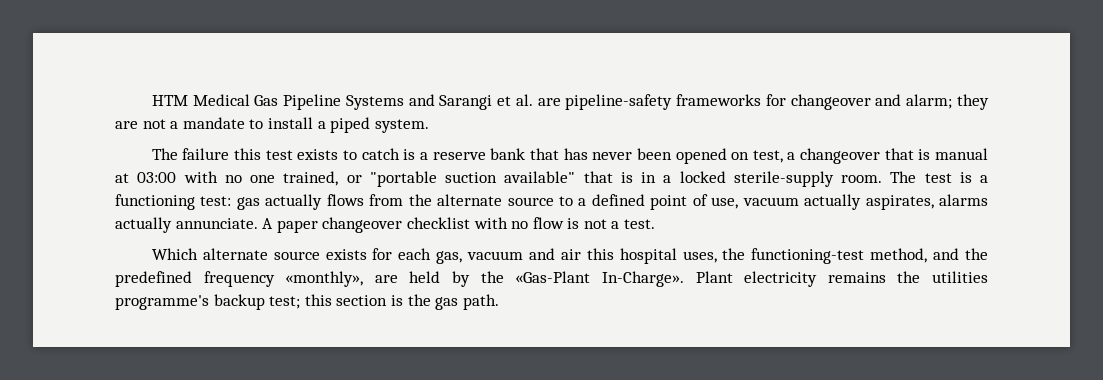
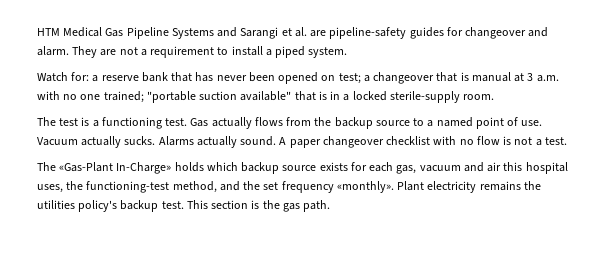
[676,94,762,106] frameworks -> [409,27,444,39] guides
[906,94,989,110] alarm; they -> [37,46,98,58] alarm. They
[182,117,245,129] mandate -> [150,46,215,58] requirement
[151,148,416,160] The failure this test exists to catch is -> [37,72,90,82] Watch for:
[752,150,783,163] test, -> [338,73,361,84] test;
[137,172,177,183] 03:00 -> [527,73,559,82] 3 a.m.
[283,171,362,186] trained, or -> [103,91,144,103] trained;
(882, 179) none -> (495, 97) //
[200,196,260,210] test: gas -> [165,118,209,127] test. Gas
[437,194,503,206] alternate -> [334,117,373,129] backup
[591,194,645,206] defined -> [436,117,473,127] named
[711,194,989,210] [115,217,258,233] use, vacuum actually aspirates, alarms actually annunciate. -> [521,120,543,126] [37,136,277,148] use. Vacuum actually sucks. Alarms actually sound.
[151,248,268,260] Which alternate -> [37,162,280,174] The «Gas-Plant In-Charge» holds which backup
[115,271,684,287] predefined frequency «monthly», are held by the «Gas-Plant In-Charge». -> [263,181,394,193] set frequency «monthly».
[115,294,332,310] programme's backup test; this -> [78,200,208,212] policy's backup test. This

